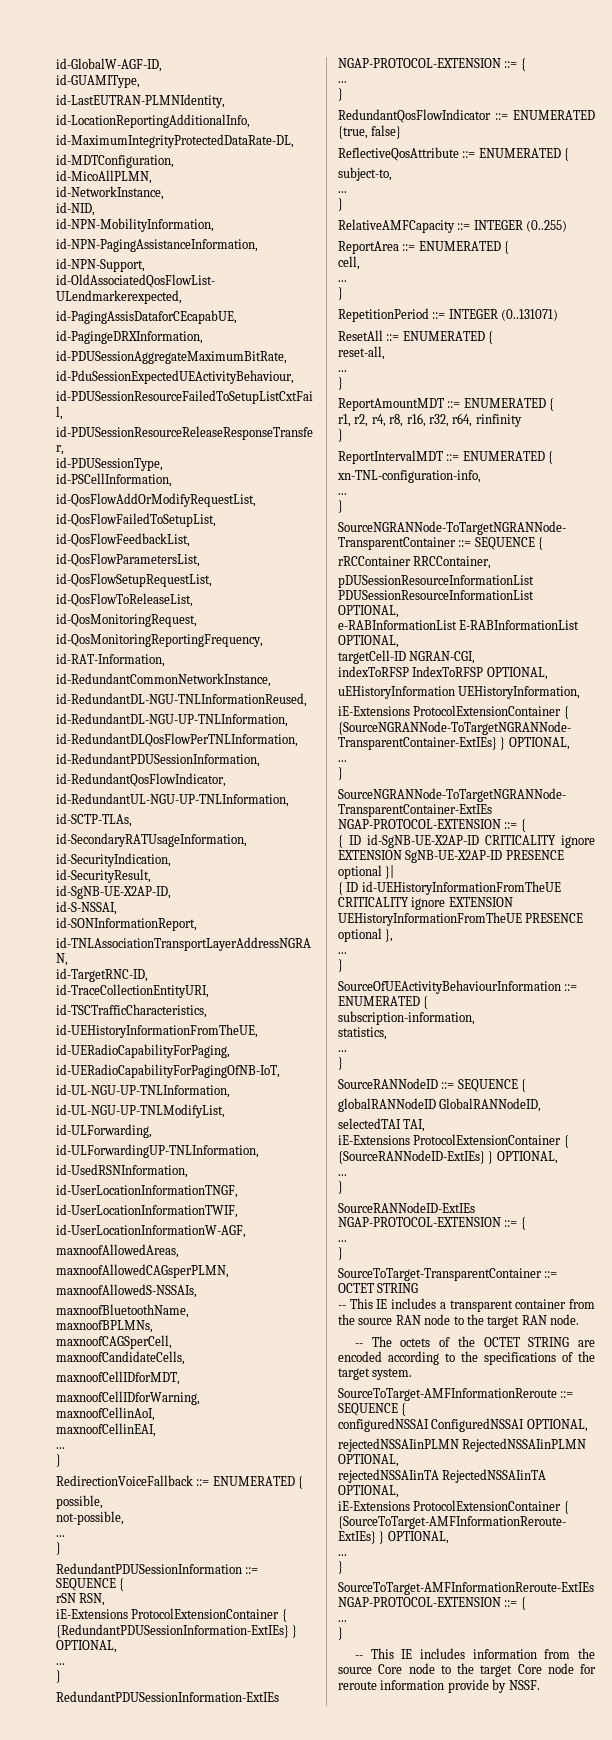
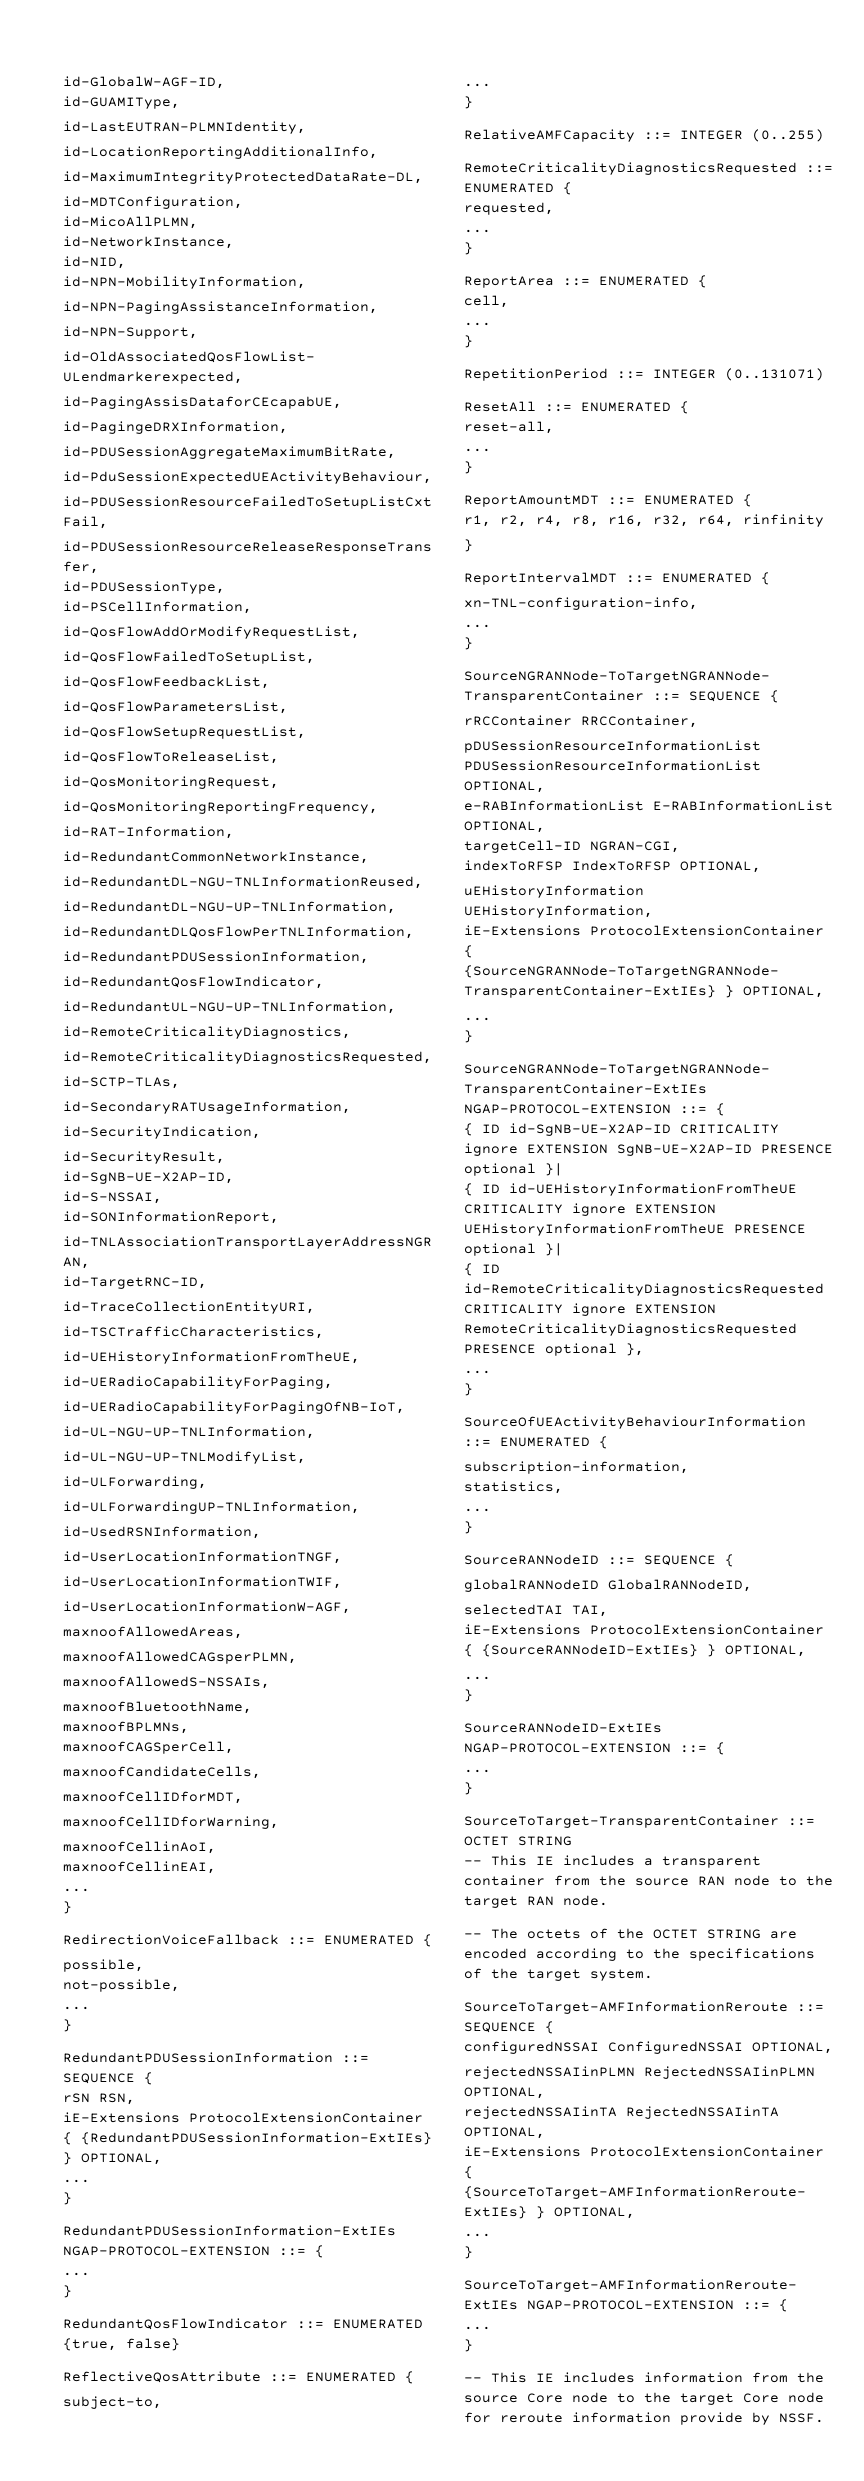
(289, 800) none -> [63,1026,351,1039] [63,1051,432,1064] // id-RemoteCriticalityDiagnostics, // id-RemoteCriticalityDiagnosticsRequested,
(568, 226) none -> [464,162,833,175] [464,182,572,195] [464,202,554,215] [464,229,491,233] [464,242,473,255] // RemoteCriticalityDiagnosticsRequested ::= ENUMERATED { // requested, // ... // }
(382, 935) none -> [545,1243,563,1256] [464,1263,500,1276] [464,1283,824,1296] [464,1303,716,1316] [464,1323,797,1336] [464,1343,617,1356] }| // { ID id-RemoteCriticalityDiagnosticsRequested CRITICALITY ignore EXTENSION RemoteCriticalityDiagnosticsRequested PRESENCE optional

